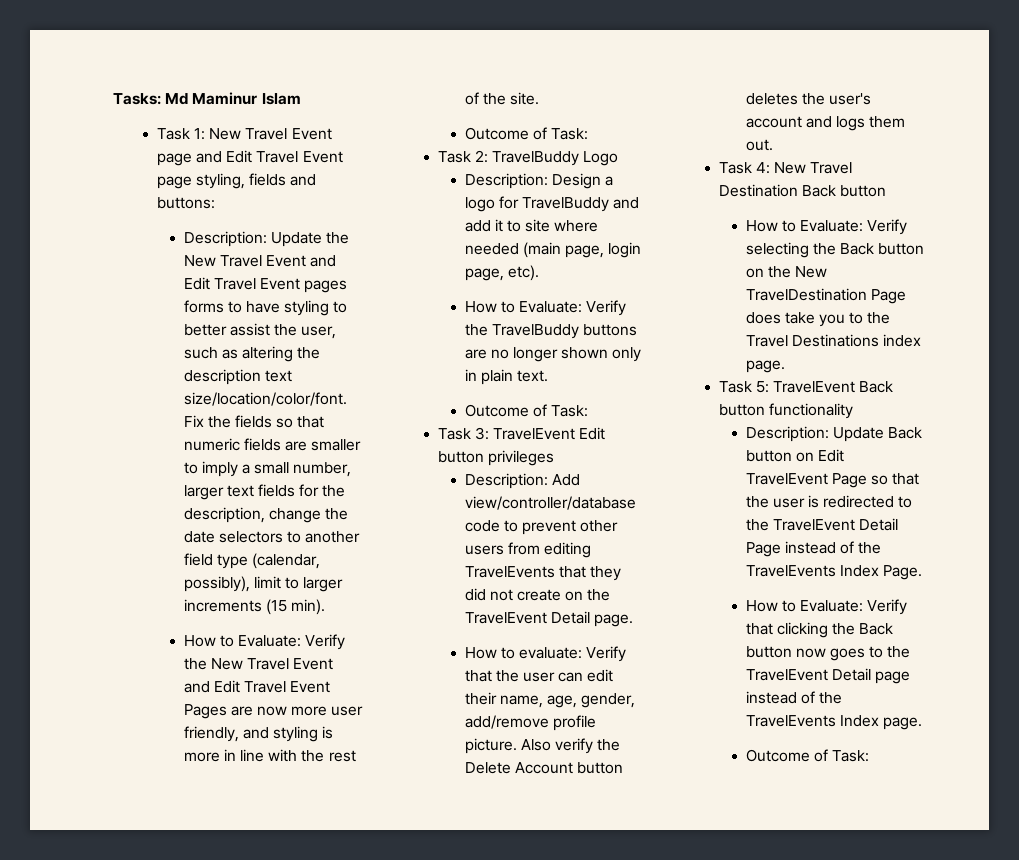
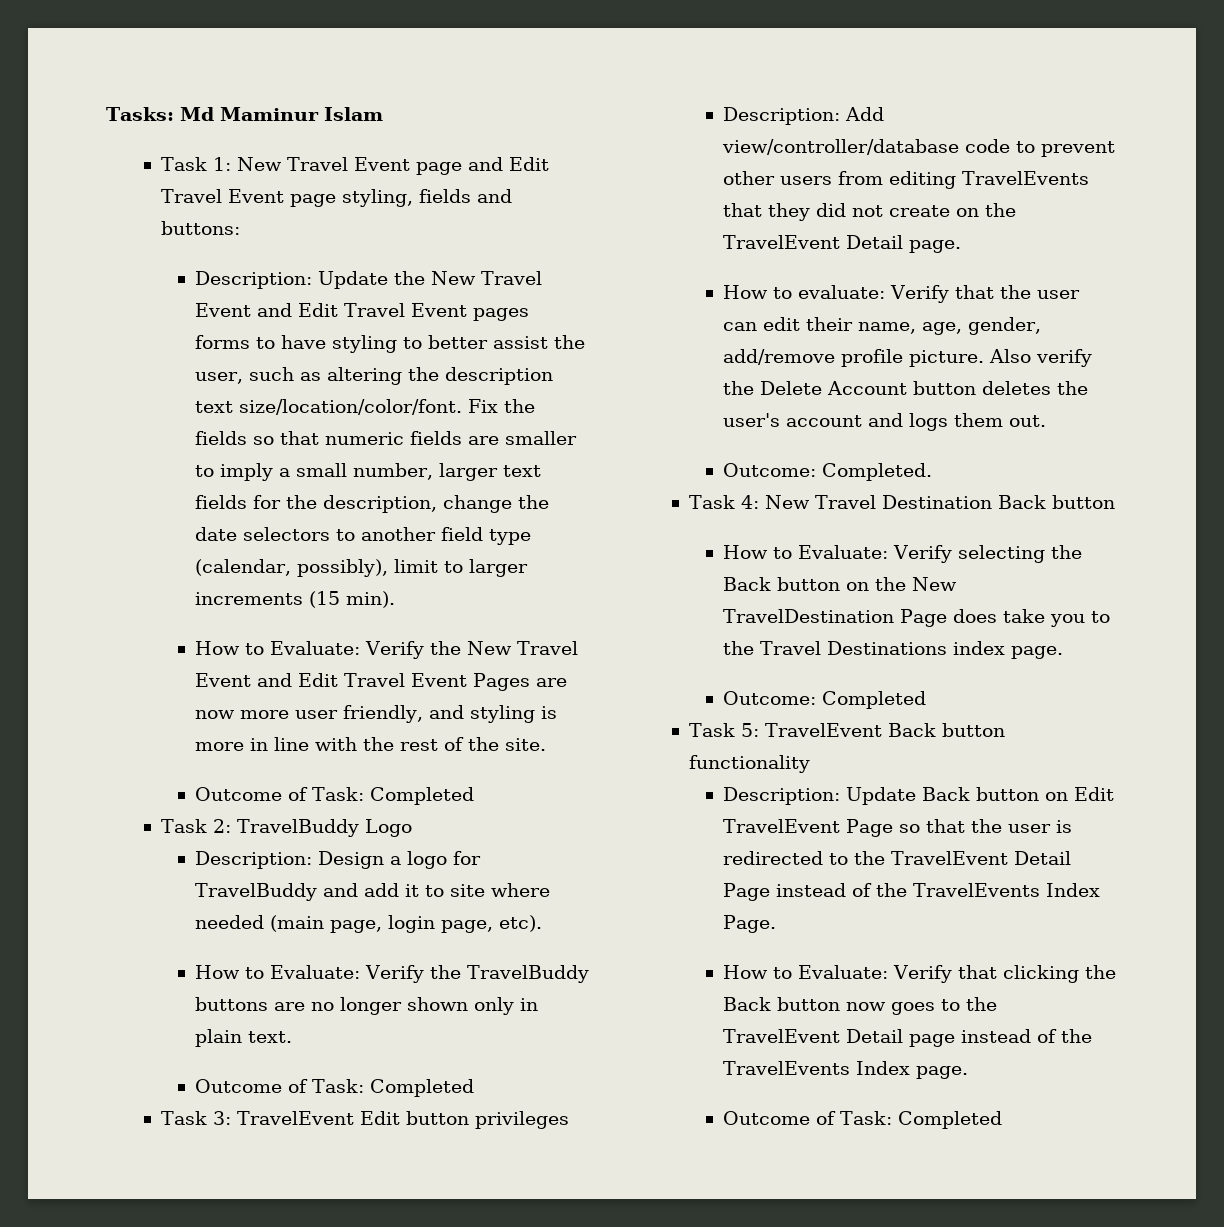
(588, 134) none -> [370,787,475,805] Completed
(588, 411) none -> [370,1079,475,1097] Completed
(773, 145) none -> [723,463,933,481] // Outcome: Completed.
(785, 366) none -> [723,691,927,709] // Outcome: Completed
(869, 756) none -> [898,1111,1003,1129] Completed

